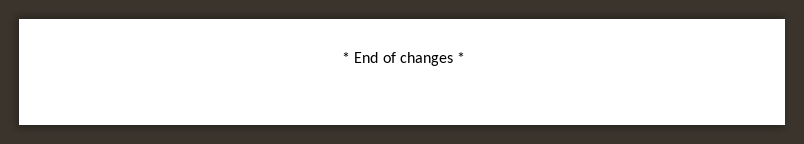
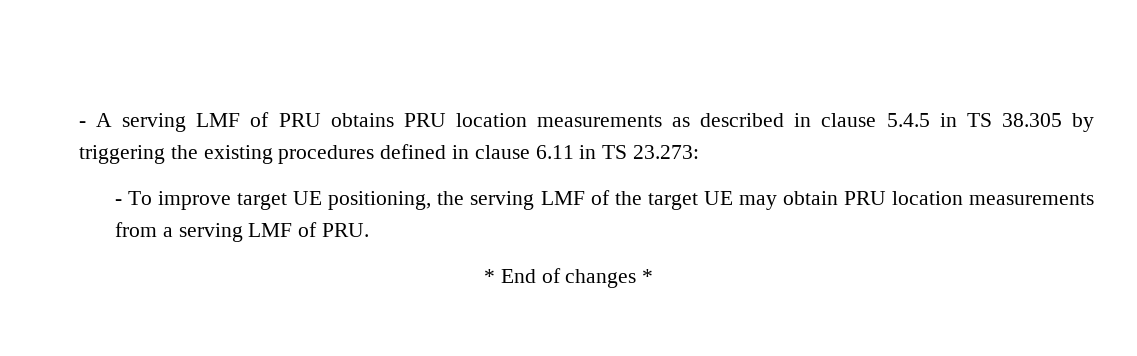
(342, 57) none -> [79,112,1095,132] [79,144,700,164] [115,190,1095,210] [115,222,370,242] - A serving LMF of PRU obtains PRU location measurements as described in clause 5.4.5 in TS 38.305 by triggering the existing procedures defined in clause 6.11 in TS 23.273: // - To improve target UE positioning, the serving LMF of the target UE may obtain PRU location measurements from a serving LMF of PRU. //

